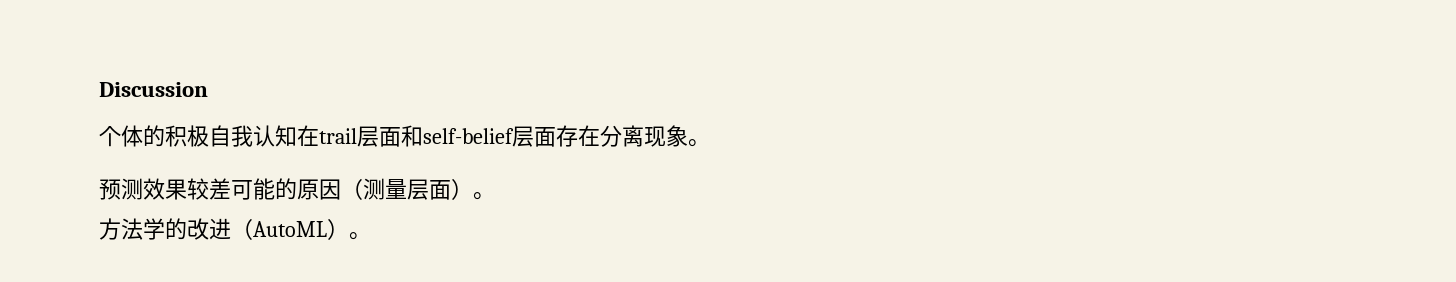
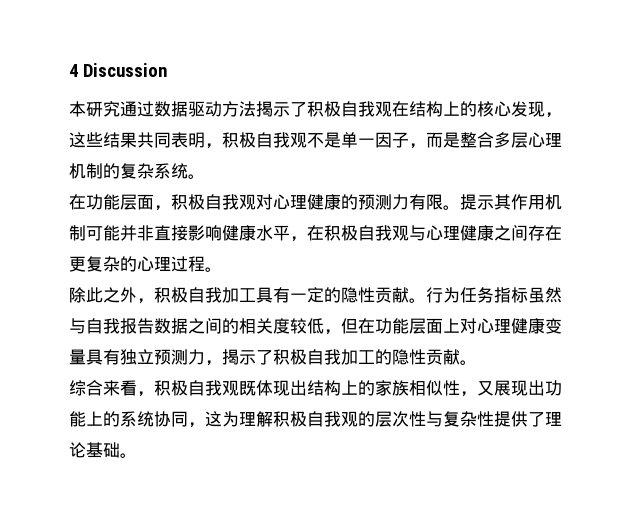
(99, 89) none -> [69,64,78,77] 4
[99,125,710,147] [99,178,495,200] [99,218,349,240] 个体的积极自我认知在trail层面和self-belief层面存在分离现象。 // 预测效果较差可能的原因（测量层面）。 // 方法学的改进（AutoML） -> [69,101,562,118] [69,132,562,149] [69,163,205,179] [69,194,562,211] [69,225,562,242] [69,256,222,272] [69,287,562,304] [69,318,562,335] [69,349,477,366] [69,380,562,397] [69,411,562,428] [69,442,120,458] 本研究通过数据驱动方法揭示了积极自我观在结构上的核心发现，这些结果共同表明，积极自我观不是单一因子，而是整合多层心理机制的复杂系统。 // 在功能层面，积极自我观对心理健康的预测力有限。提示其作用机制可能并非直接影响健康水平，在积极自我观与心理健康之间存在更复杂的心理过程。 // 除此之外，积极自我加工具有一定的隐性贡献。行为任务指标虽然与自我报告数据之间的相关度较低，但在功能层面上对心理健康变量具有独立预测力，揭示了积极自我加工的隐性贡献。 // 综合来看，积极自我观既体现出结构上的家族相似性，又展现出功能上的系统协同，这为理解积极自我观的层次性与复杂性提供了理论基础

